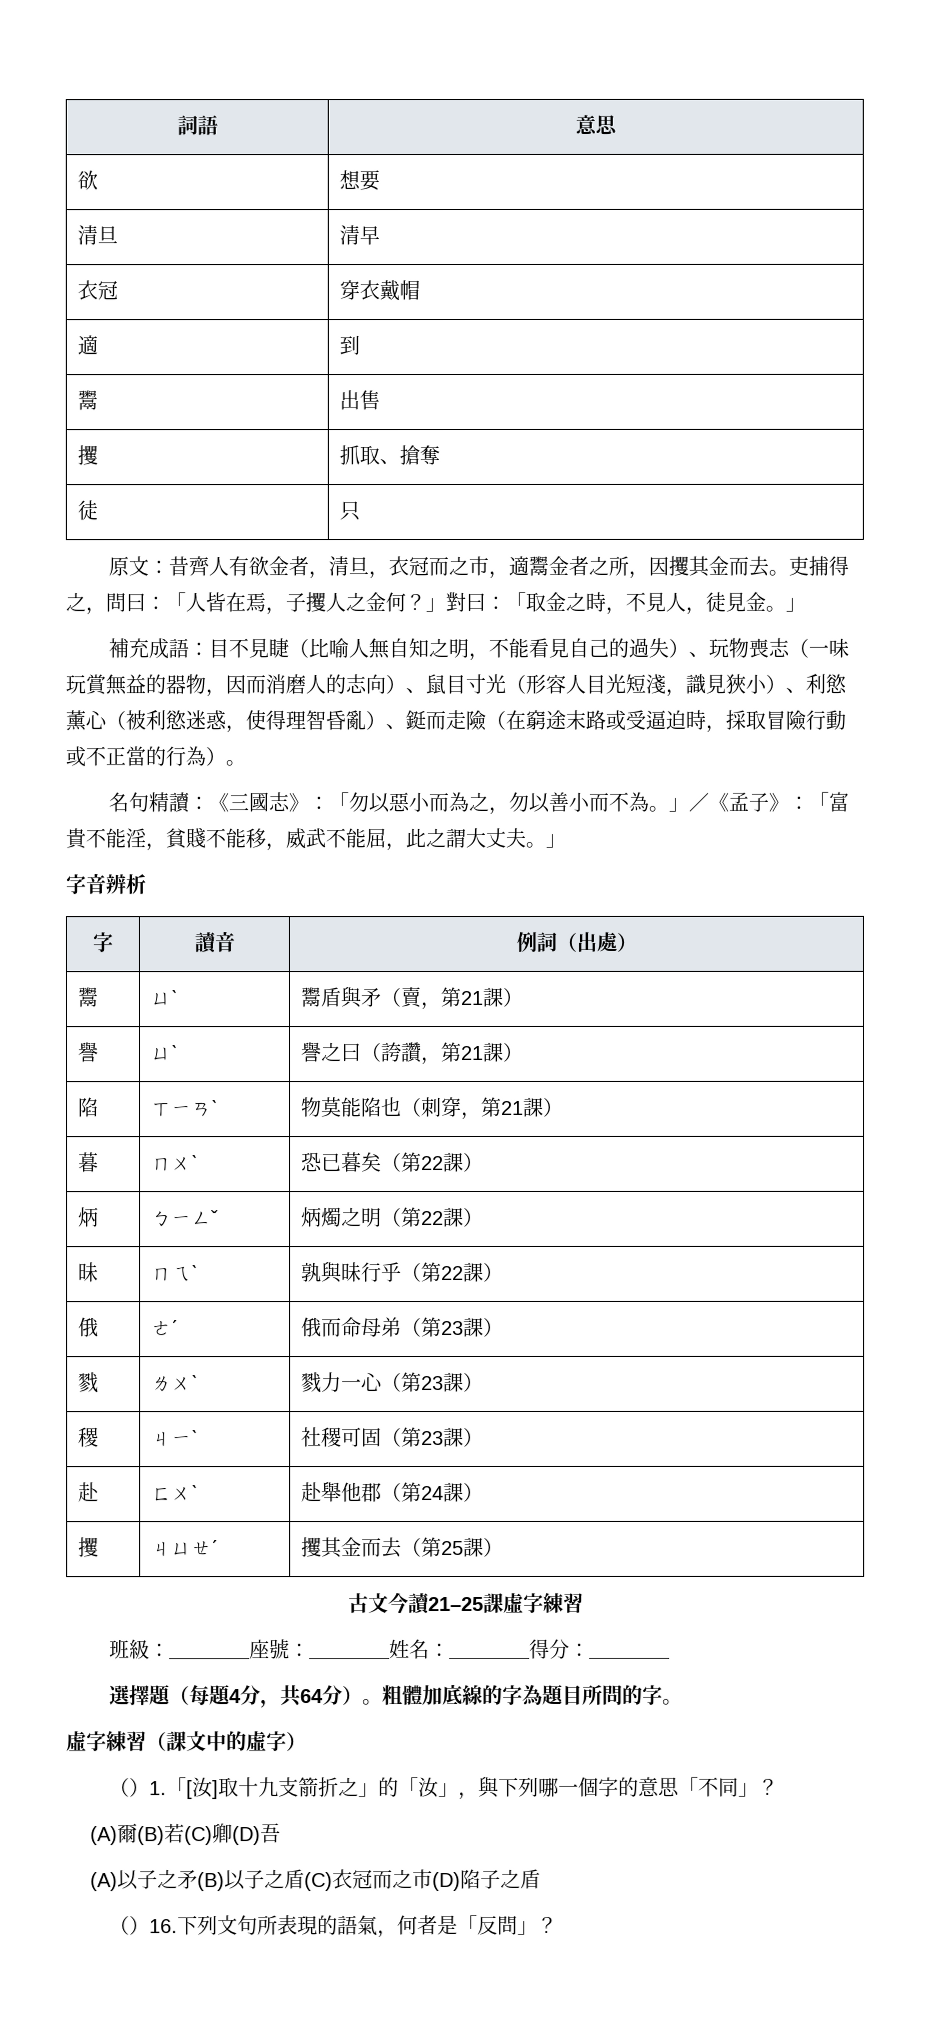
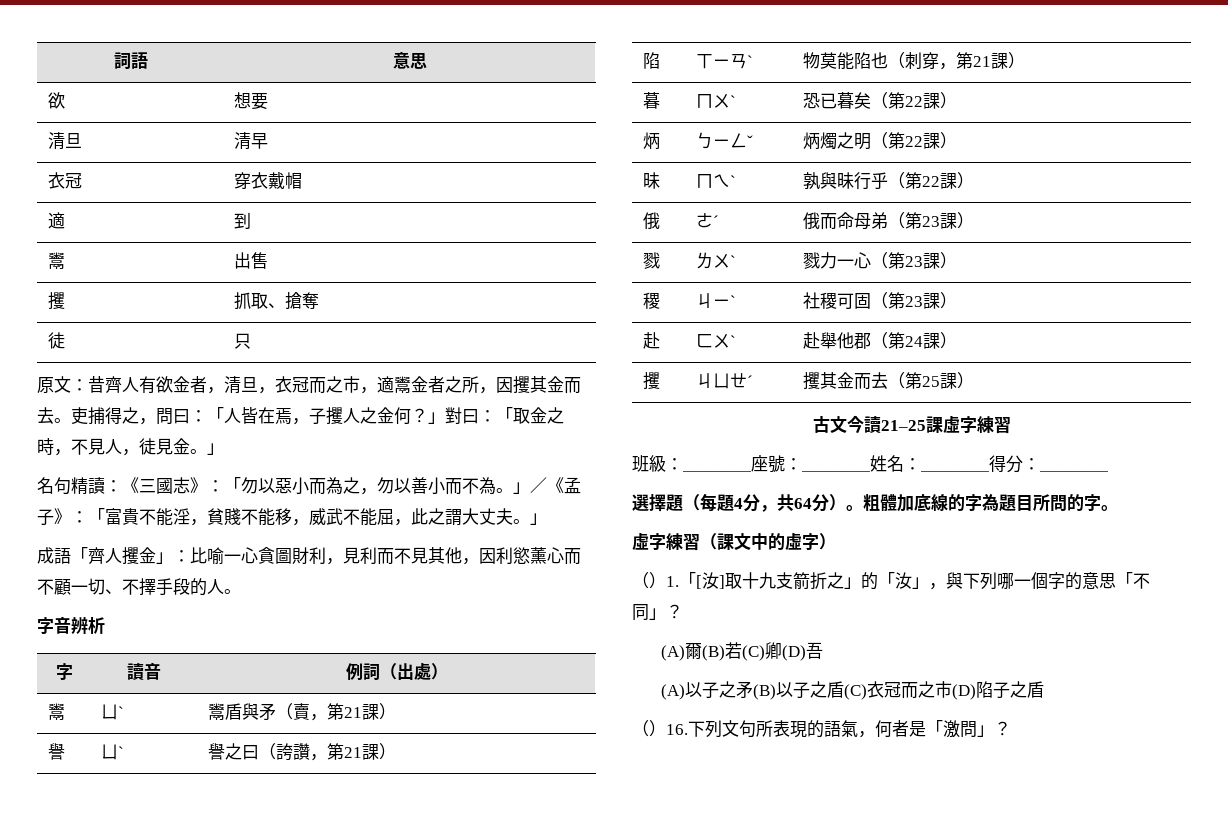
[107,637,849,661] [65,673,847,698] [65,709,846,734] [65,746,246,768] // 補充成語：目不見睫（比喻人無自知之明，不能看見自己的過失）、玩物喪志（一味玩賞無益的器物，因而消磨人的志向）、鼠目寸光（形容人目光短淺，識見狹小）、利慾薰心（被利慾迷惑，使得理智昏亂）、鋌而走險（在窮途末路或受逼迫時，採取冒險行動或不正當的行為）。 -> (224, 449) none
(566, 840) none -> [37,547,581,565] [37,578,241,596] // 成語「齊人攫金」：比喻一心貪圖財利，見利而不見其他，因利慾薰心而不顧一切、不擇手段的人。
[476,1915,498,1935] 反 -> [943,720,960,738] 激

